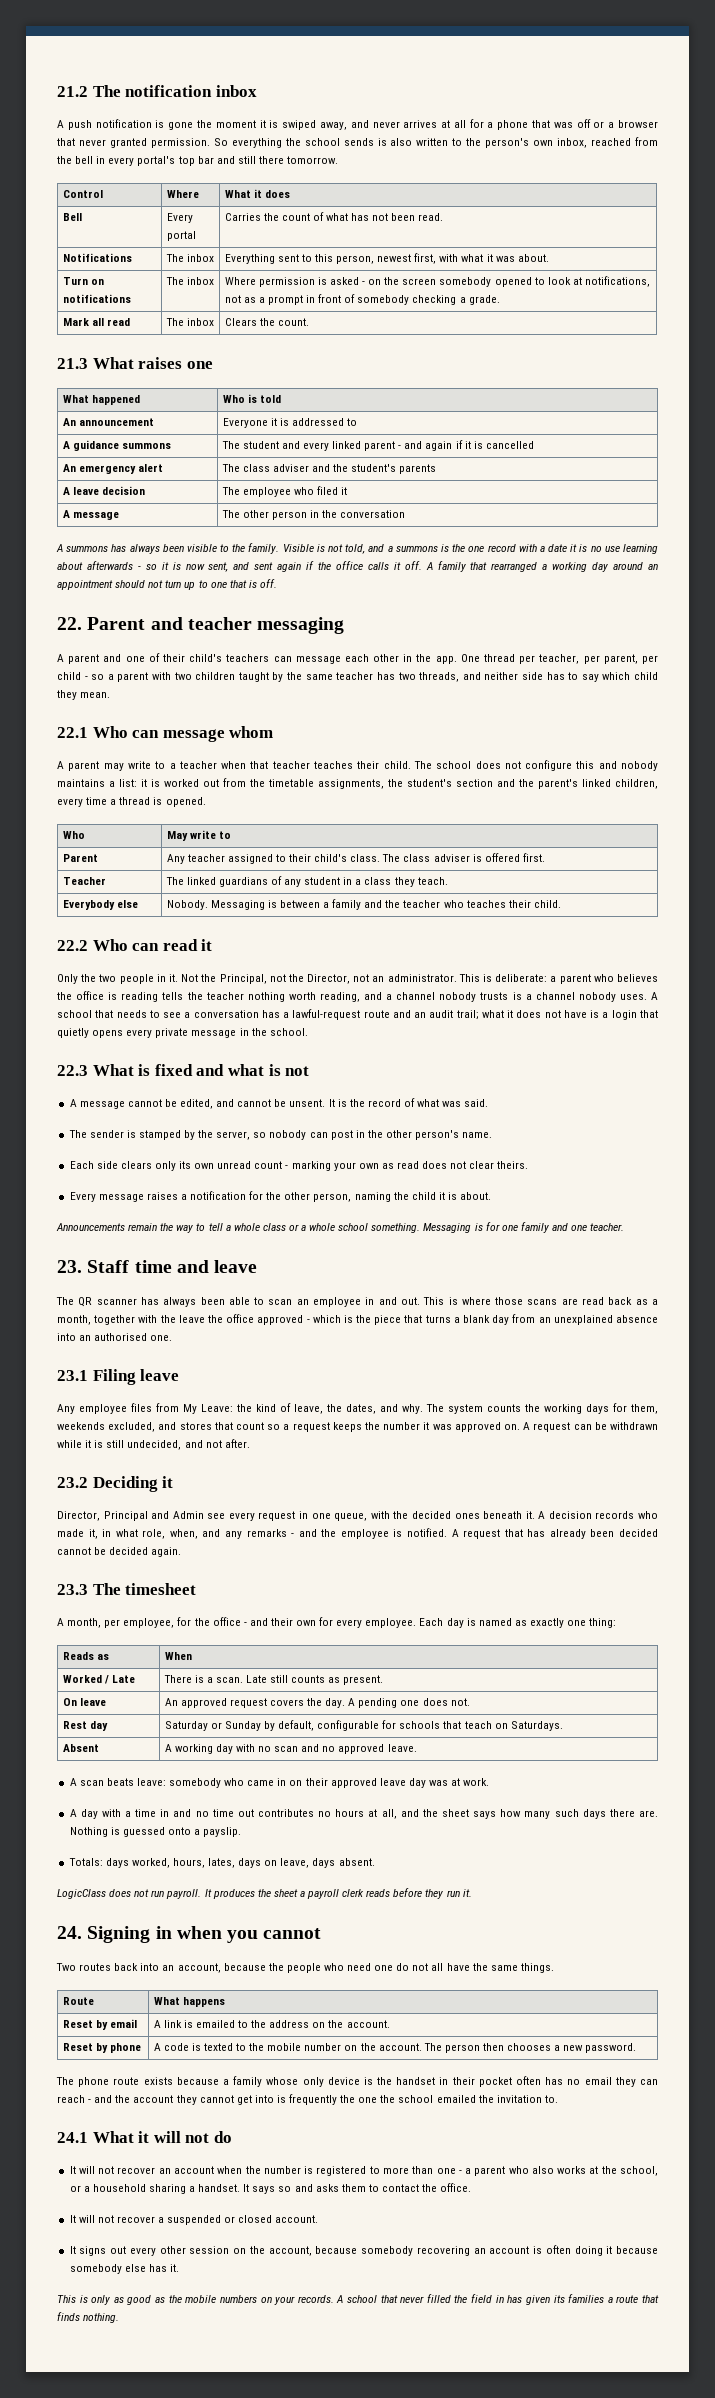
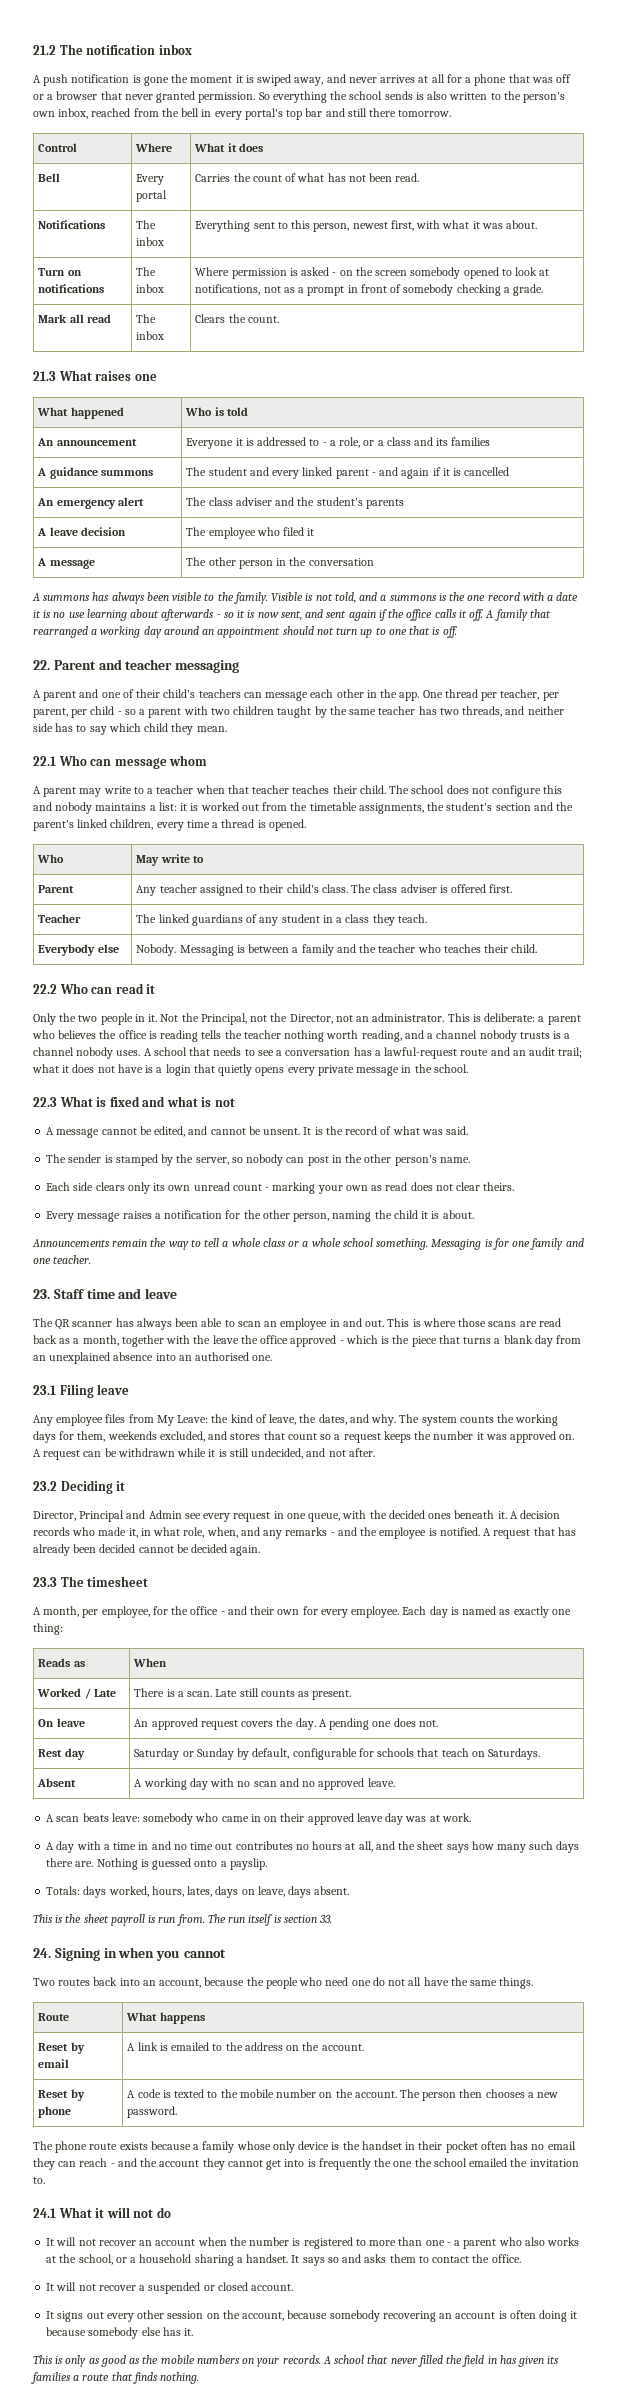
(357, 422) none -> [322,437,491,448] - a role, or a class and its families
[57,1888,472,1899] LogicClass does not run payroll. It produces the sheet a payroll clerk reads before they run it. -> [33,1914,333,1926] This is the sheet payroll is run from. The run itself is section 33.

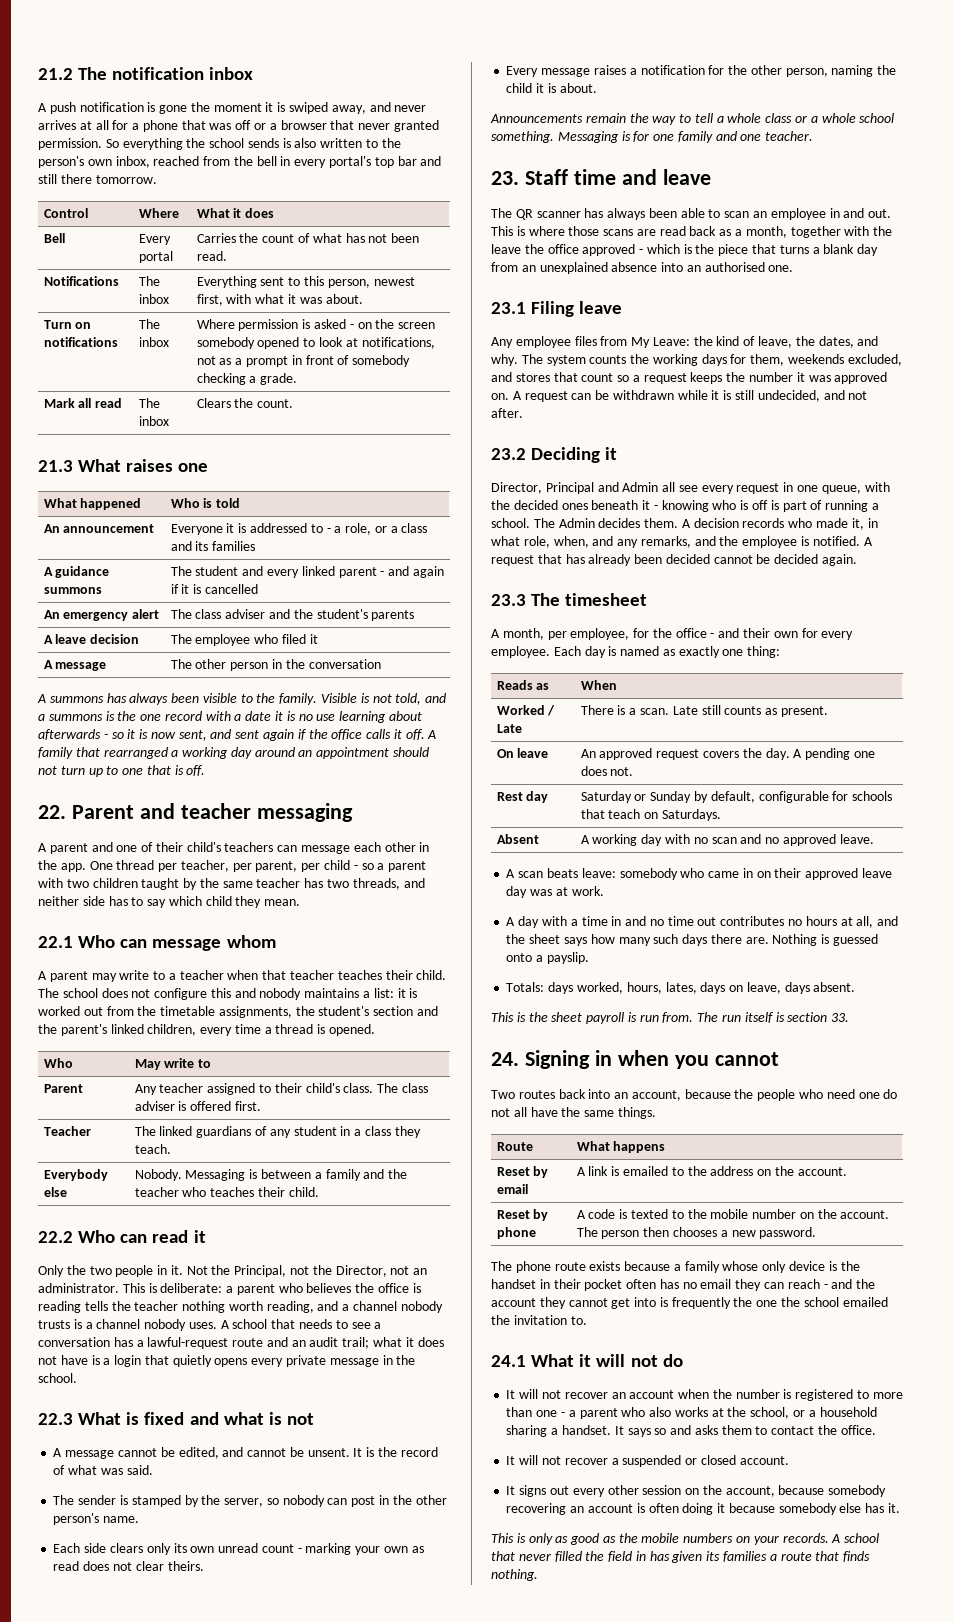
(182, 1514) none -> [662,482,676,492] all
[497,1511,507,1519] it. -> [642,500,879,512] [491,518,679,528] it - knowing who is off is part of running a school. The Admin decides them.
[285,1527,335,1536] remarks - -> [640,536,691,548] remarks,

